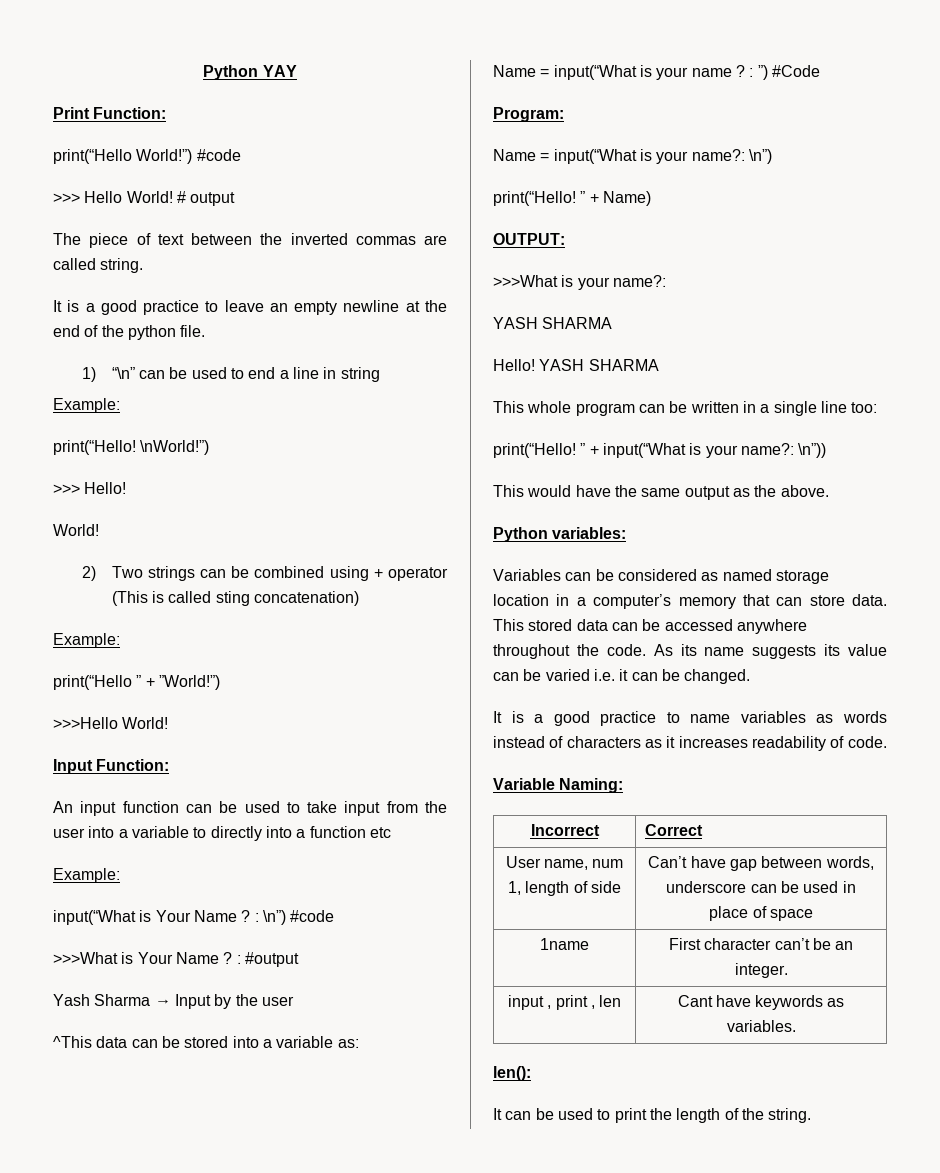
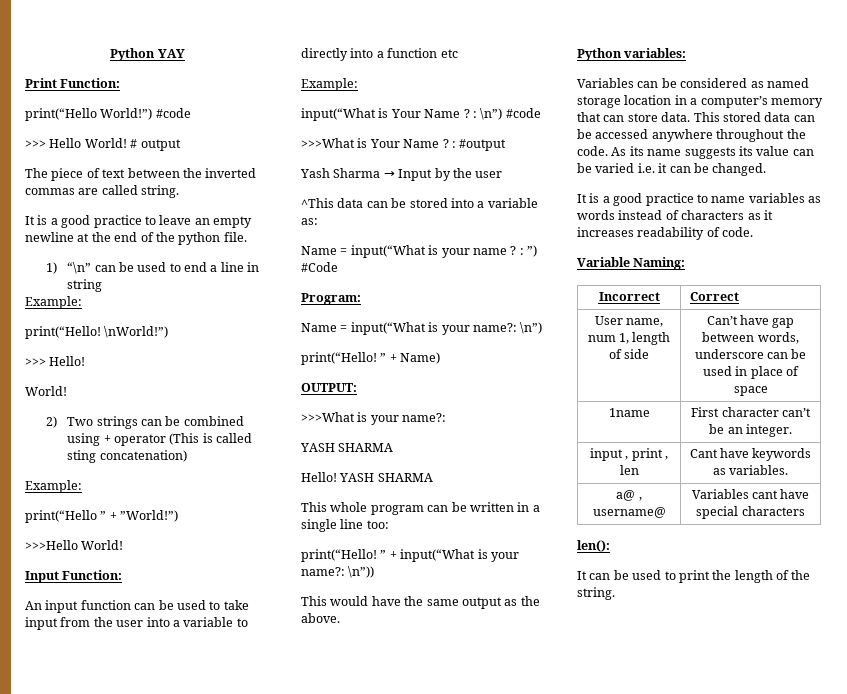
(796, 1026) none -> [616,490,642,501] [592,507,666,518] [691,489,810,499] [696,506,805,519] // a@ , username@ | Variables cant have special characters

